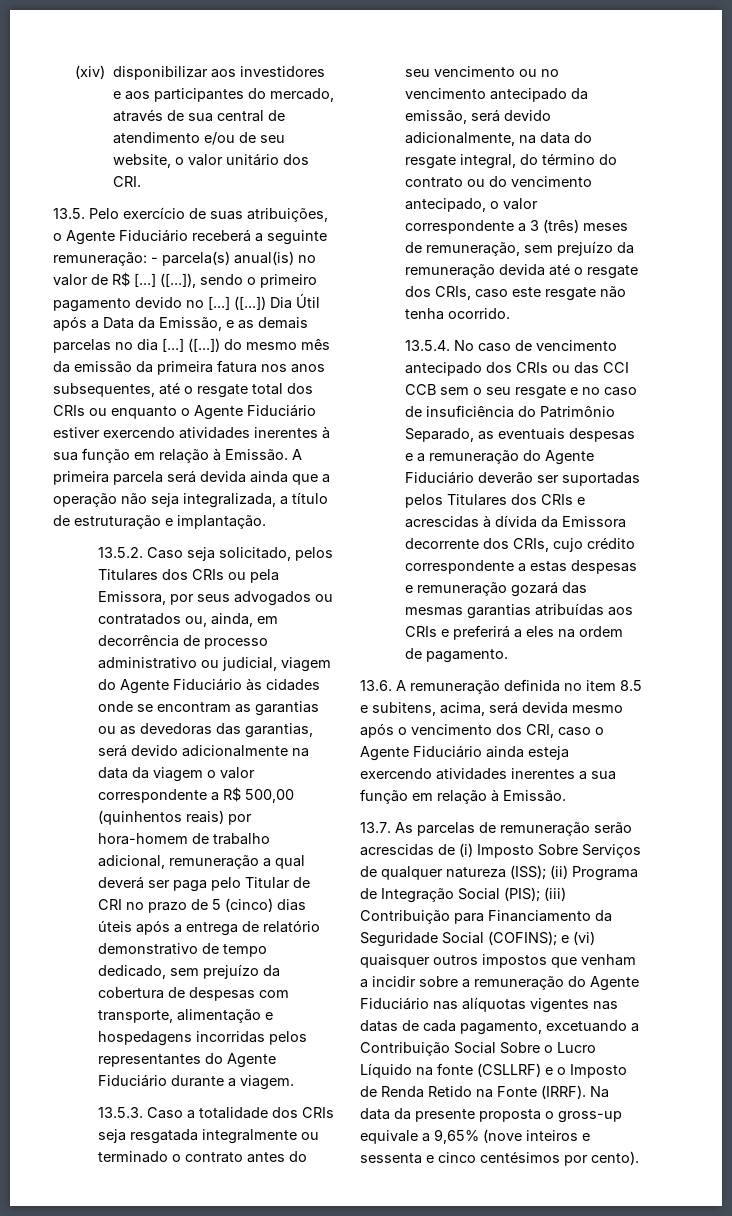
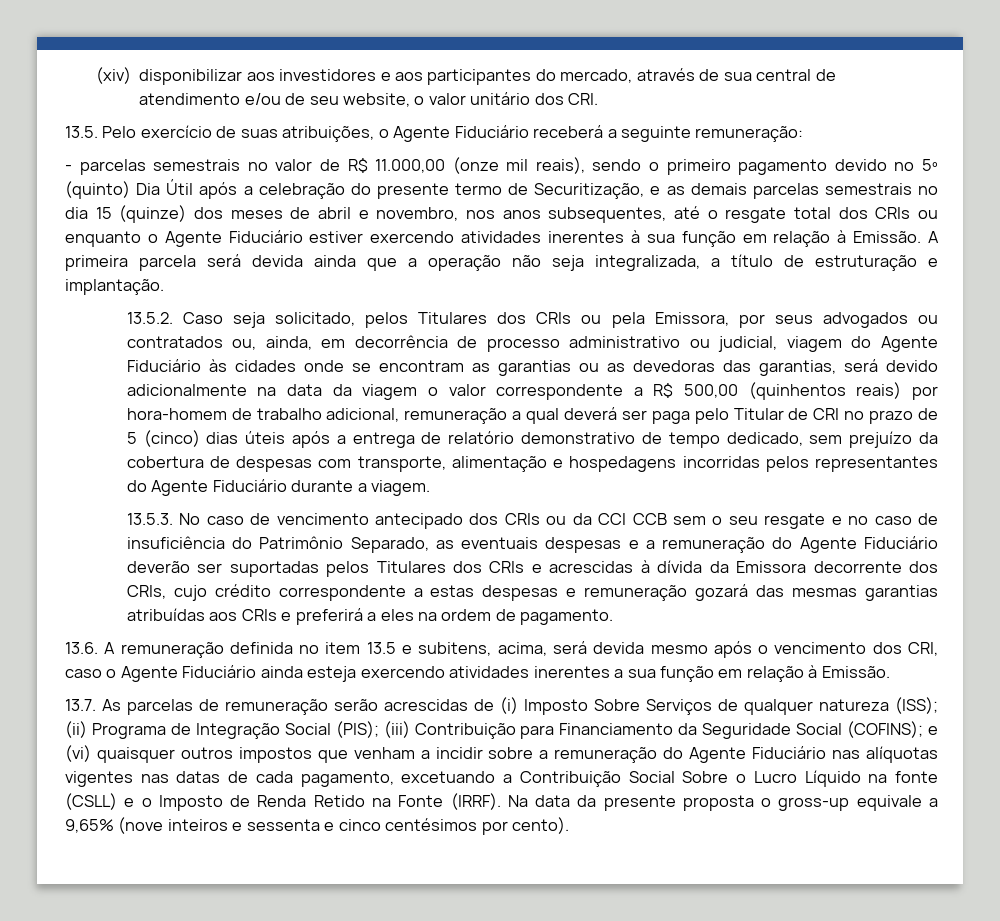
[151,251,294,266] - parcela(s) anual(is) -> [65,159,241,175] // - parcelas semestrais
[134,273,196,288] [...] ([...]), -> [375,157,585,174] 11.000,00 (onze mil reais),
[208,296,266,310] [...] ([...]) -> [922,159,939,171] [65,181,130,199] 5º (quinto)
[103,317,222,331] Data da Emissão, -> [258,183,645,199] celebração do presente termo de Securitização,
(111, 346) none -> [824,183,912,195] semestrais
[162,338,330,352] [53,360,257,375] [...] ([...]) do mesmo mês da emissão da primeira fatura -> [95,205,459,223] 15 (quinze) dos meses de abril e novembro,
[146,1107,334,1119] [97,1129,319,1144] [97,1151,307,1163] [404,66,559,77] [404,88,588,102] [404,109,551,124] [404,132,592,146] [404,153,617,169] [404,176,592,188] [404,198,538,212] [404,219,628,234] [404,241,634,256] [404,263,638,279] [404,286,626,301] [404,308,510,320] [404,340,450,351] Caso a totalidade dos CRIs seja resgatada integralmente ou terminado o contrato antes do seu vencimento ou no vencimento antecipado da emissão, será devido adicionalmente, na data do resgate integral, do término do contrato ou do vencimento antecipado, o valor correspondente a 3 (três) meses de remuneração, sem prejuízo da remuneração devida até o resgate dos CRIs, caso este resgate não tenha ocorrido. // 13.5.4. -> (173, 519) none
[573,362,599,374] das -> [572,513,592,525] da
[620,680,642,691] 8.5 -> [366,642,396,654] 13.5
[477,1063,541,1077] (CSLLRF) -> [65,793,117,810] (CSLL)

